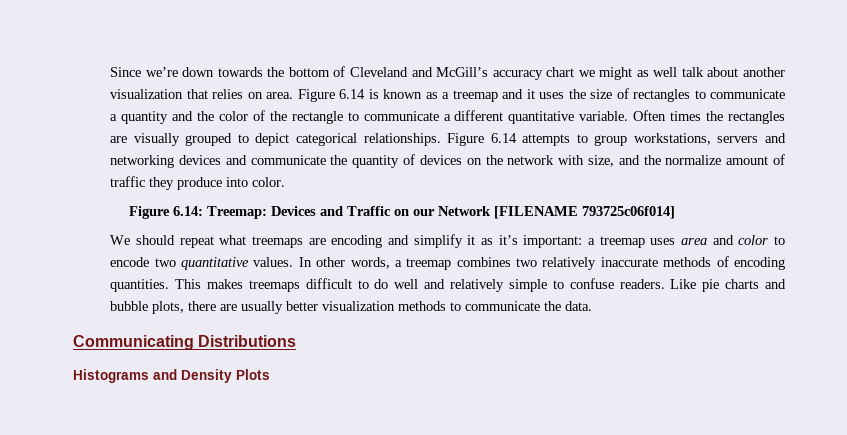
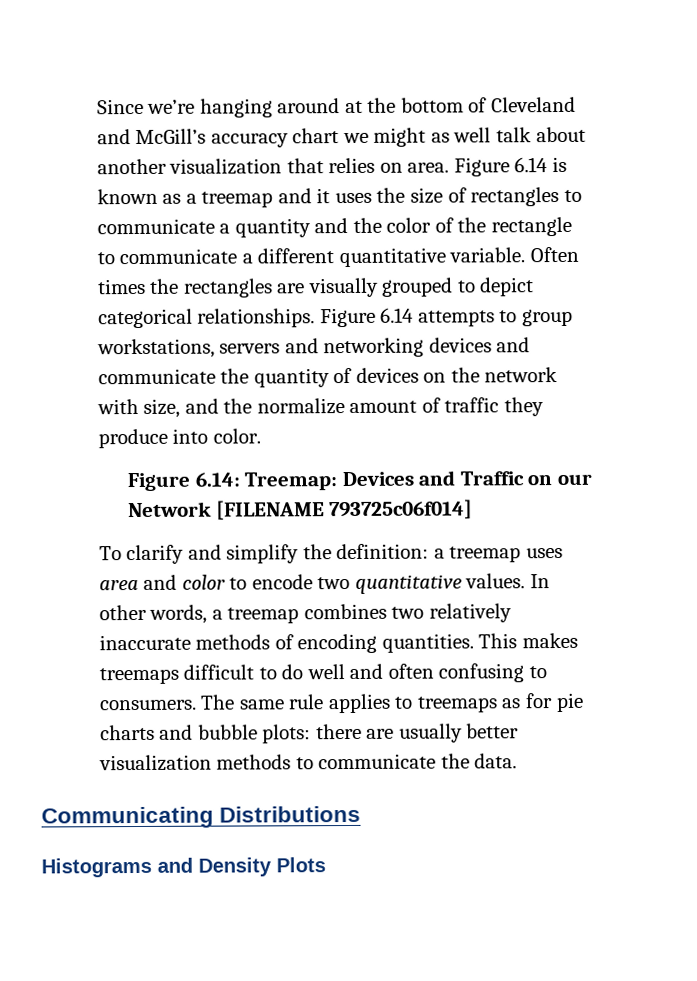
[182,67,263,77] down towards -> [199,98,363,118] hanging around at
[110,234,583,248] We should repeat what treemaps are encoding and simplify it as it’s important: -> [98,543,430,565] To clarify and simplify the definition:
[450,278,697,292] relatively simple to confuse readers. Like -> [387,663,547,683] [98,693,553,714] often confusing to consumers. The same rule applies to treemaps as for
[152,301,185,314] plots, -> [262,724,312,744] plots:

